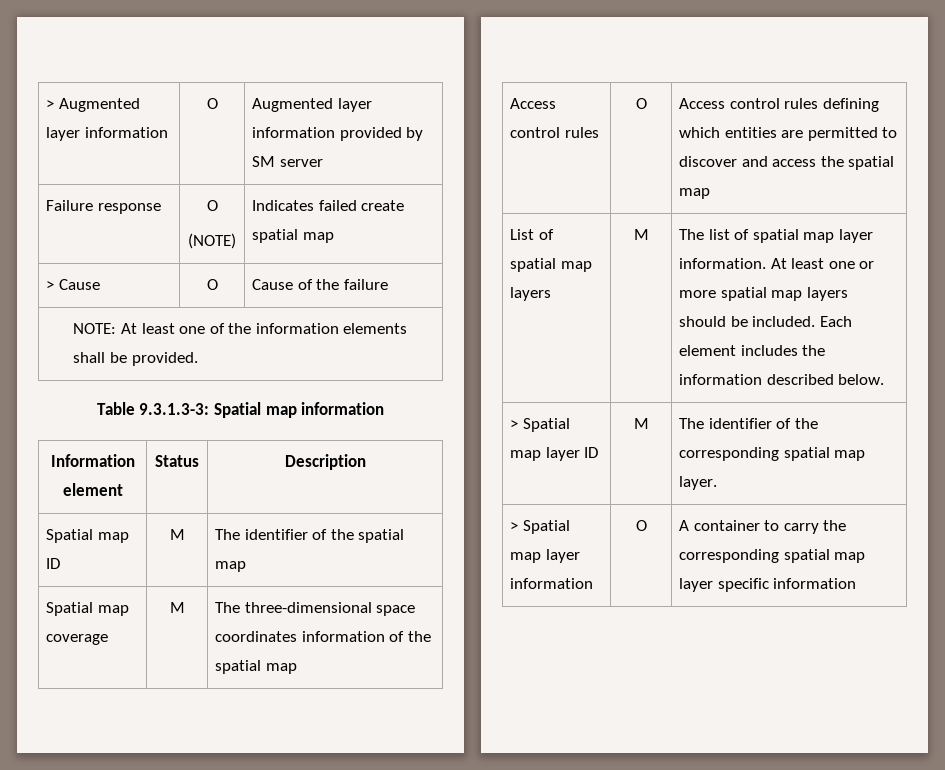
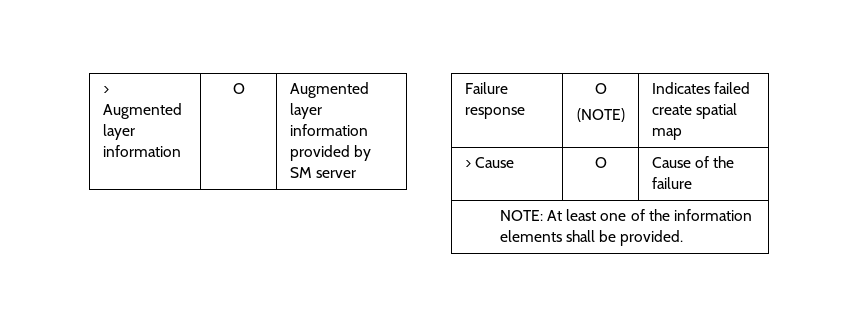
[96,402,385,418] [50,454,135,467] [62,483,123,496] [155,455,199,467] [284,454,366,470] [45,529,129,543] [45,558,60,569] [169,529,185,540] [214,529,405,543] [214,561,246,572] [45,602,129,616] [45,634,108,645] [169,602,185,613] [214,602,416,616] [214,631,431,642] [214,660,297,674] [509,98,556,109] [509,127,599,138] [635,98,647,109] [678,98,879,112] [678,127,898,141] [678,156,895,170] [678,188,710,199] [509,229,554,240] [509,258,592,272] [509,287,551,301] [633,229,649,240] [678,229,873,243] [678,258,875,269] [678,287,848,301] [678,316,852,327] [678,345,826,356] [678,374,885,385] [509,418,570,432] [509,447,599,461] [633,418,649,429] [678,418,818,429] [678,447,866,461] [678,476,717,490] [509,520,570,534] [509,549,580,563] [509,578,593,589] [635,520,647,531] [678,520,847,534] [678,549,866,563] [678,578,857,592] // Table 9.3.1.3-3: Spatial map information // Information element | Status | Description // Spatial map ID | M | The identifier of the spatial map // Spatial map coverage | M | The three-dimensional space coordinates information of the spatial map // Access control rules | O | Access control rules defining which entities are permitted to discover and access the spatial map // List of spatial map layers | M | The list of spatial map layer information. At least one or more spatial map layers should be included. Each element includes the information described below. // > Spatial map layer ID | M | The identifier of the corresponding spatial map layer. // > Spatial map layer information | O | A container to carry the corresponding spatial map layer specific information -> (684, 238) none

